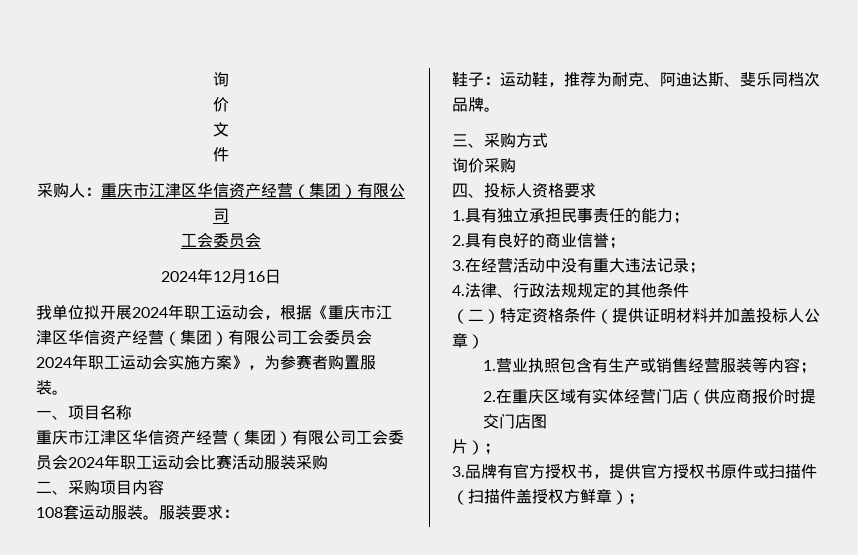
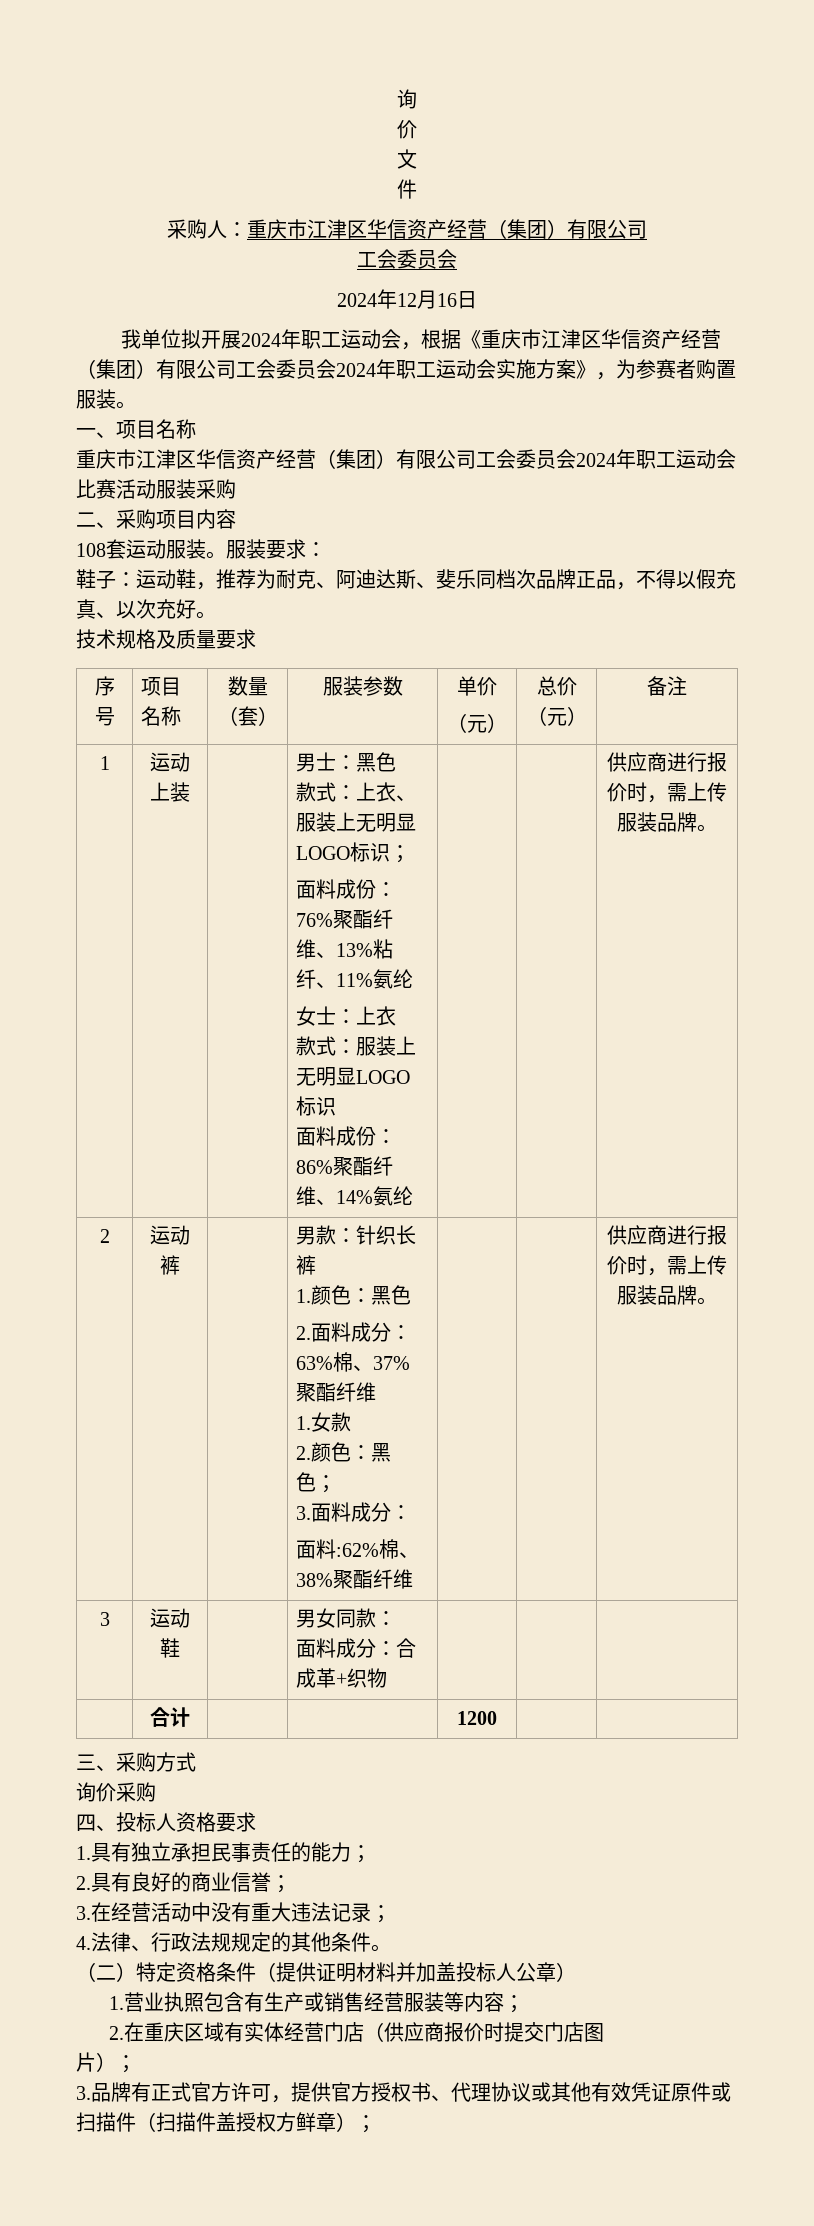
[484,107,500,112] 。 -> [576,569,736,590] [76,599,216,619] [76,629,256,649] [94,676,115,696] [94,707,115,726] [140,677,181,696] [140,706,181,726] [227,676,268,696] [217,706,278,726] [322,676,403,696] [457,676,497,696] [447,713,507,733] [536,676,577,696] [526,706,587,726] [647,676,687,696] [99,756,110,770] [150,752,190,772] [150,782,190,802] [295,752,396,772] [295,782,416,802] [295,812,416,832] [295,842,410,863] [295,879,396,899] [295,909,393,929] [295,939,393,959] [295,969,413,989] [295,1006,396,1026] [295,1036,416,1056] [295,1067,410,1086] [295,1096,336,1116] [295,1126,396,1146] [295,1156,393,1176] [295,1186,413,1206] [607,752,727,772] [607,782,727,803] [617,812,717,832] [99,1229,110,1243] [150,1225,190,1245] [160,1255,180,1275] [295,1225,416,1245] [295,1255,316,1275] [295,1285,411,1305] [295,1322,411,1342] [295,1352,410,1372] [295,1382,376,1402] [295,1412,351,1432] [295,1442,391,1462] [295,1472,336,1493] [295,1502,411,1522] [295,1539,419,1559] [295,1569,413,1589] [607,1225,727,1245] [607,1255,727,1276] [617,1285,717,1305] [99,1612,110,1626] [150,1608,190,1628] [160,1638,180,1658] [295,1608,396,1628] [295,1638,416,1658] [295,1668,387,1688] [150,1707,190,1727] [457,1711,497,1725] 正品，不得以假充真、以次充好。 // 技术规格及质量要求 // 序号 | 项目名称 | 数量（套） | 服装参数 | 单价 // （元） | 总价（元） | 备注 // 1 | 运动上装 | | 男士：黑色 // 款式：上衣、服装上无明显LOGO标识； // 面料成份：76%聚酯纤维、13%粘纤、11%氨纶 // 女士：上衣 // 款式：服装上无明显LOGO标识 // 面料成份：86%聚酯纤维、14%氨纶 | | | 供应商进行报价时，需上传服装品牌。 // 2 | 运动裤 | | 男款：针织长裤 // 1.颜色：黑色 // 2.面料成分：63%棉、37%聚酯纤维 // 1.女款 // 2.颜色：黑色； // 3.面料成分： // 面料:62%棉、38%聚酯纤维 | | | 供应商进行报价时，需上传服装品牌。 // 3 | 运动鞋 | | 男女同款： // 面料成分：合成革+织物 | | | // | 合计 | | | 1200 | |
(689, 290) none -> [371,1944,391,1952] 。
[513,463,593,479] 官方授权书 -> [151,2082,271,2102] 正式官方许可
(721, 471) none -> [431,2082,671,2102] 、代理协议或其他有效凭证

